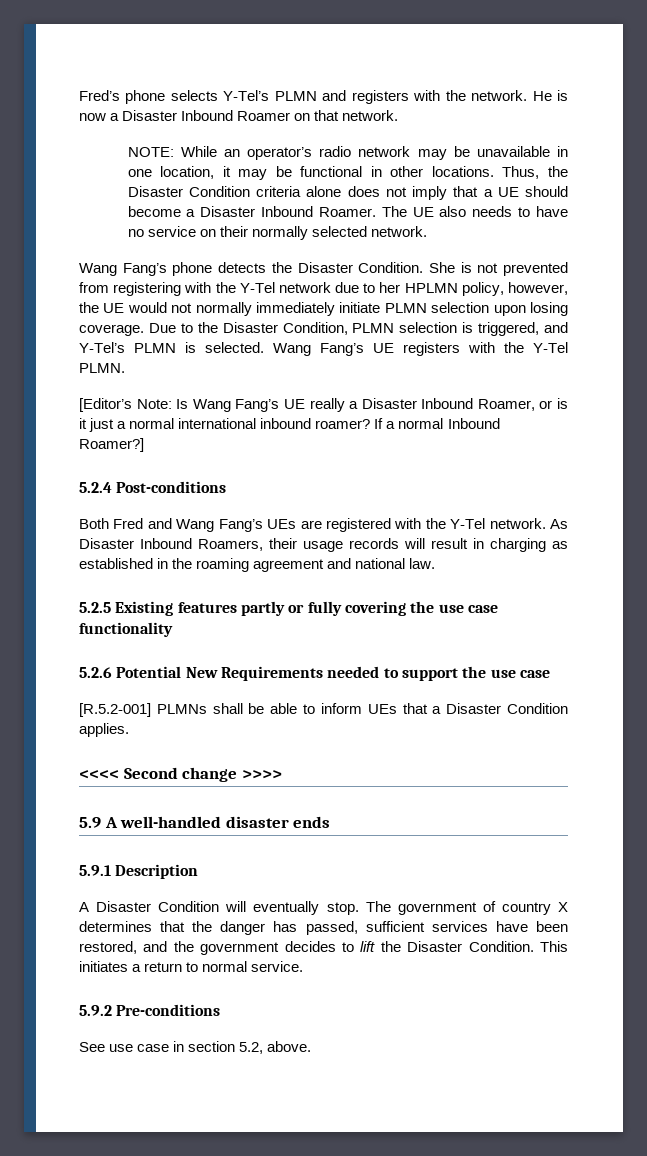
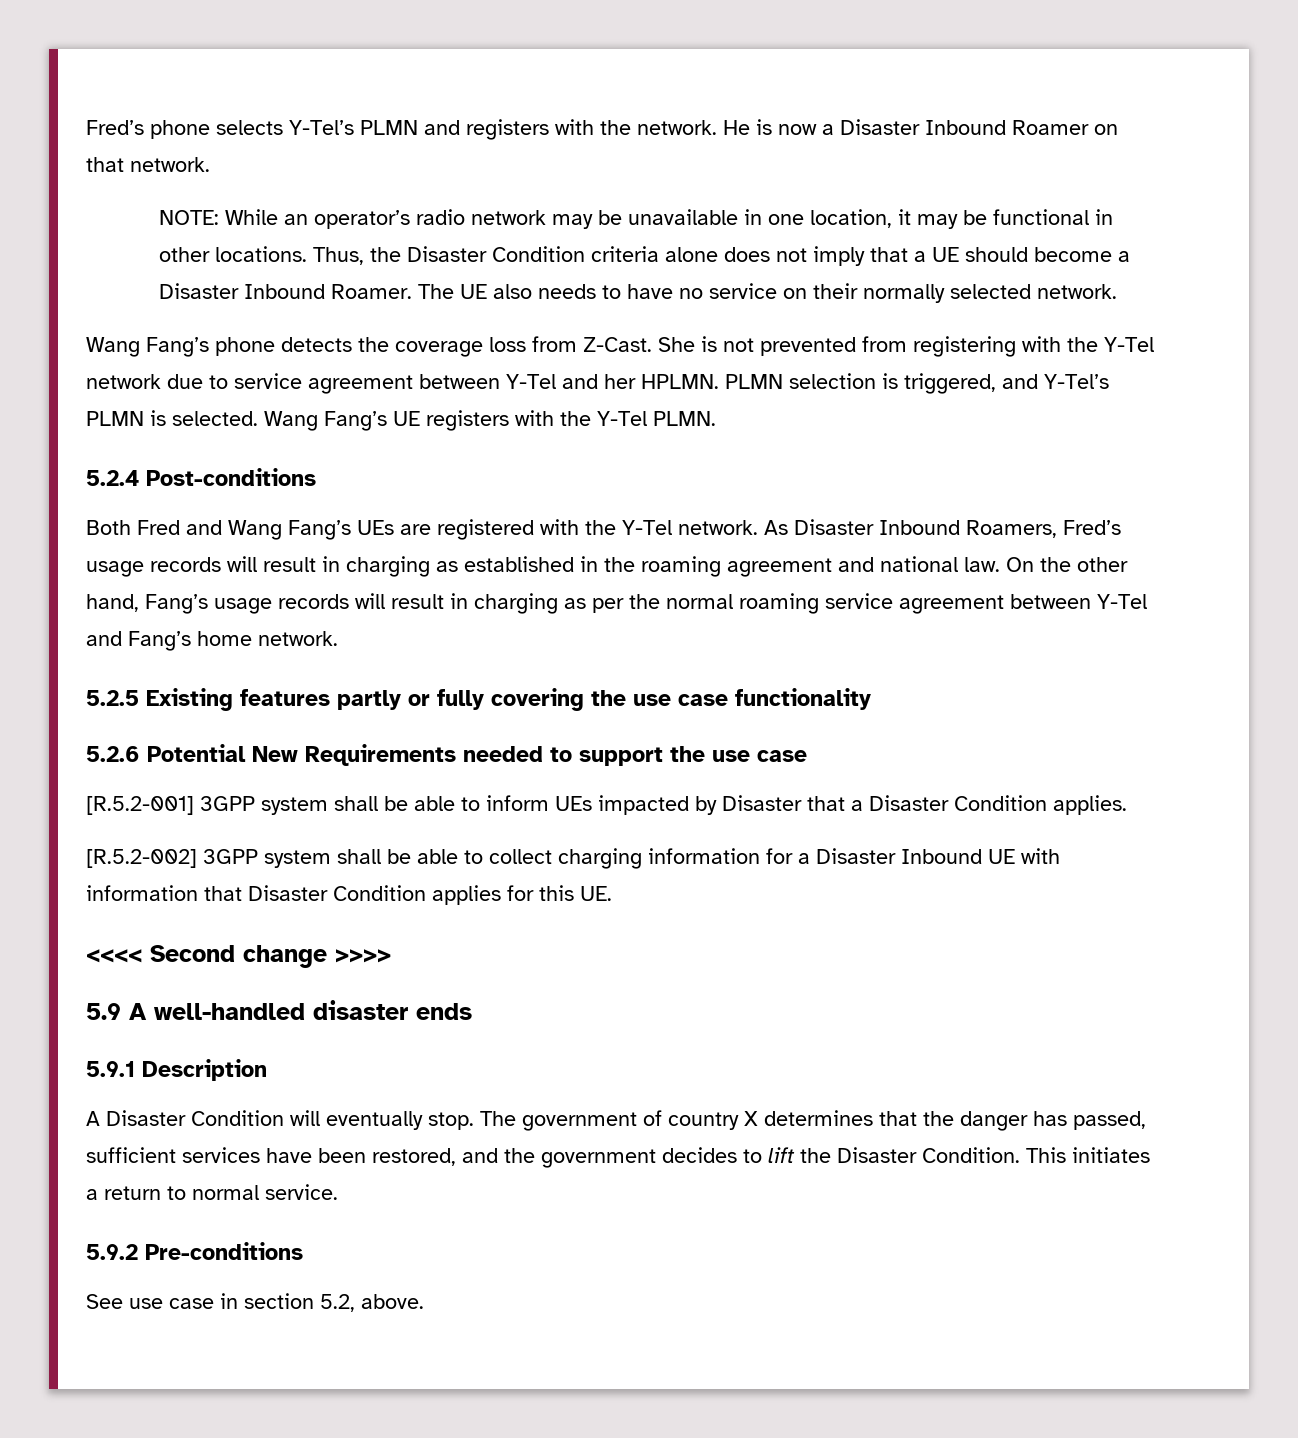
[297,262,424,273] Disaster Condition. -> [395,336,652,357] coverage loss from Z-Cast.
[379,282,568,296] [79,302,568,316] [79,322,348,336] her HPLMN policy, however, the UE would not normally immediately initiate PLMN selection upon losing coverage. Due to the Disaster Condition, -> [234,373,719,394] service agreement between Y-Tel and her HPLMN.
[79,398,568,412] [79,418,500,432] [79,438,144,452] // [Editor’s Note: Is Wang Fang’s UE really a Disaster Inbound Roamer, or is it just a normal international inbound roamer? If a normal Inbound Roamer?] -> (716, 418) none
[269,538,297,549] their -> [1063,520,1121,535] Fred’s
(436, 563) none -> [1006,557,1128,572] [86,593,1147,614] [86,631,338,651] On the other hand, Fang’s usage records will result in charging as per the normal roaming service agreement between Y-Tel and Fang’s home network.
[156,704,207,714] PLMNs -> [200,796,328,815] 3GPP system
(397, 709) none -> [598,795,802,815] impacted by Disaster
(129, 730) none -> [86,848,1060,869] [86,885,612,905] // [R.5.2-002] 3GPP system shall be able to collect charging information for a Disaster Inbound UE with information that Disaster Condition applies for this UE.

